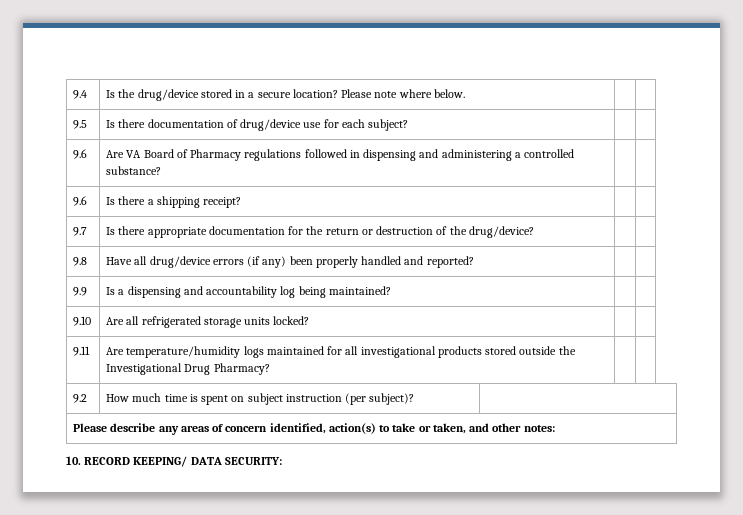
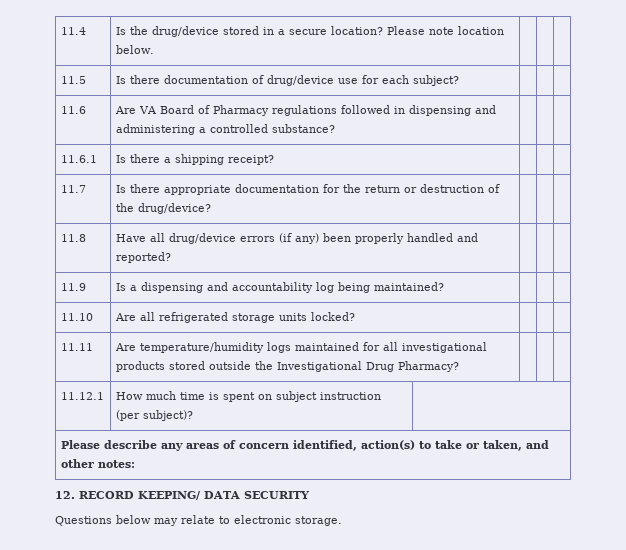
[73,90,88,99] 9.4 -> [60,27,86,35] 11.4
[398,89,432,98] where -> [457,26,504,35] location
[73,120,88,129] // 9.5 -> [60,76,86,84] | // 11.5
[73,149,88,159] // 9.6 -> [60,106,86,114] | // 11.6
[73,196,88,206] // 9.6 -> [60,155,97,163] | // 11.6.1
[73,227,88,236] // 9.7 -> [60,185,86,193] | // 11.7
[73,257,88,266] // 9.8 -> [60,234,86,242] | // 11.8
[73,287,88,296] // 9.9 -> [60,283,86,291] | // 11.9
[73,316,92,326] // 9.10 -> [60,313,93,321] | // 11.10
[73,346,91,356] // 9.11 -> [60,343,93,351] | // 11.11
[73,394,88,403] // 9.2 -> [60,392,104,400] | // 11.12.1
[66,456,81,465] 10. -> [55,491,75,499] 12.
[224,457,282,465] SECURITY: -> [244,491,309,499] [55,515,342,526] SECURITY // Questions below may relate to electronic storage.

